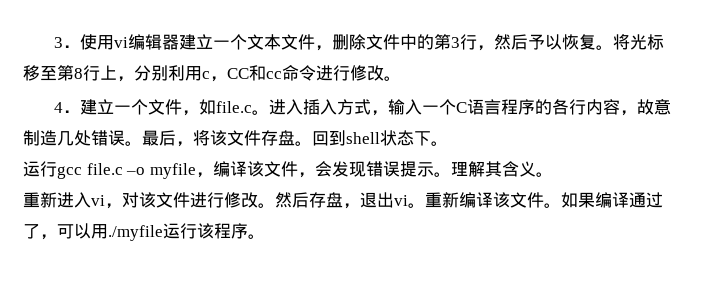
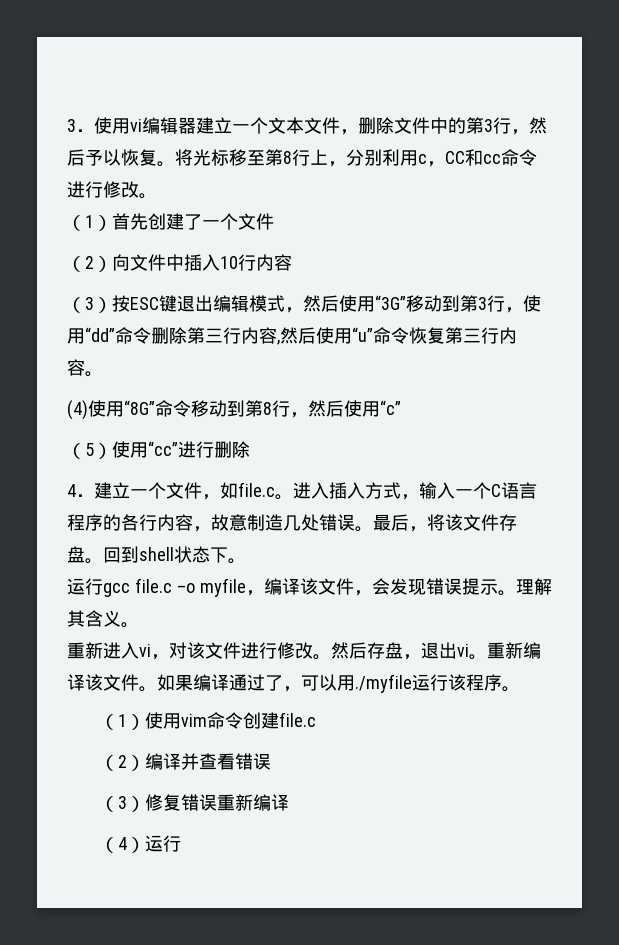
(401, 78) none -> [67,213,274,231] [67,254,292,272] [67,295,541,313] [67,327,517,345] [67,359,103,377] [67,400,401,420] [67,441,250,459] // （1）首先创建了一个文件 // （2）向文件中插入10行内容 // （3）按ESC键退出编辑模式，然后使用“3G”移动到第3行，使用“dd”命令删除第三行内容,然后使用“u”命令恢复第三行内容。 // (4)使用“8G”命令移动到第8行，然后使用“c” // （5）使用“cc”进行删除
(265, 236) none -> [99,712,316,730] [99,753,271,771] [99,794,289,812] [99,835,181,853] // （1）使用vim命令创建file.c // （2）编译并查看错误 // （3）修复错误重新编译 // （4）运行

